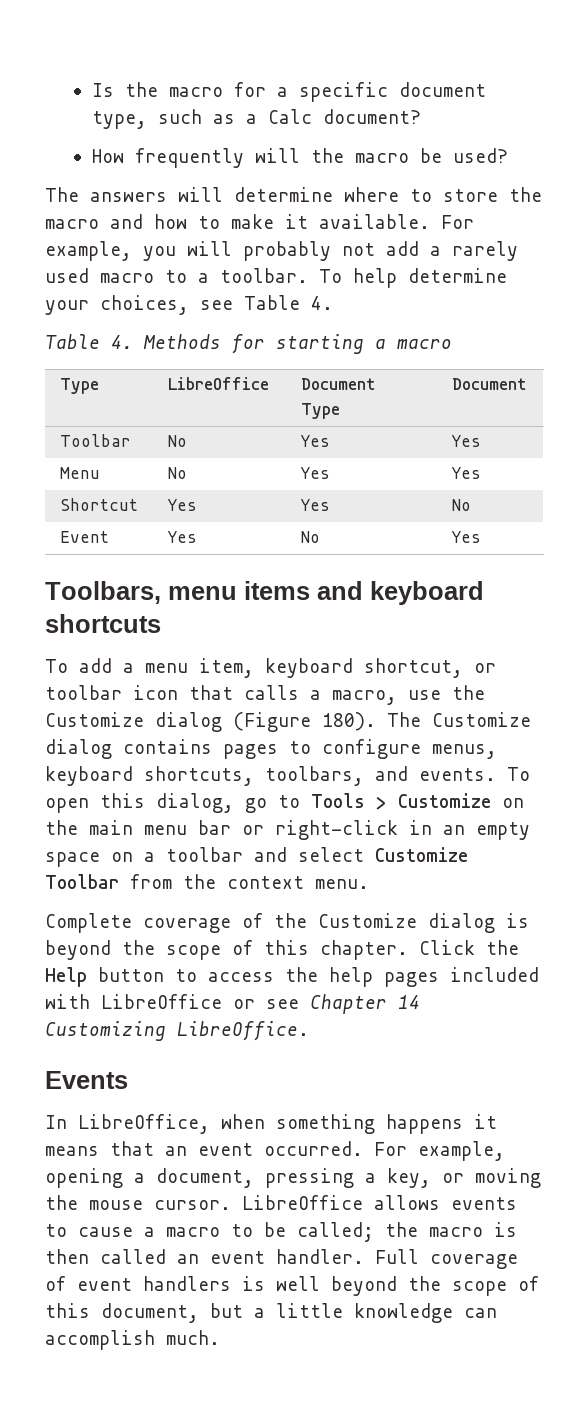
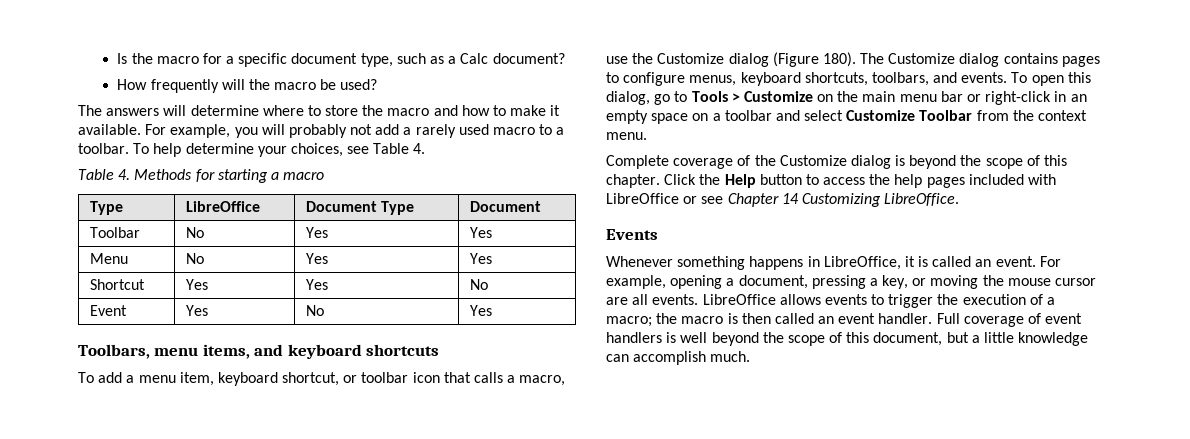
[244,581,310,600] items -> [202,344,250,359] items,
[45,1114,497,1134] [45,1141,363,1156] In LibreOffice, when something happens it means that an event occurred. -> [606,256,1036,270] Whenever something happens in LibreOffice, it is called an event.
[154,1195,517,1210] [45,1222,374,1242] cursor. LibreOffice allows events to cause a macro to be called; -> [1055,278,1097,286] [606,294,1056,308] [606,316,652,327] cursor are all events. LibreOffice allows events to trigger the execution of a macro;

